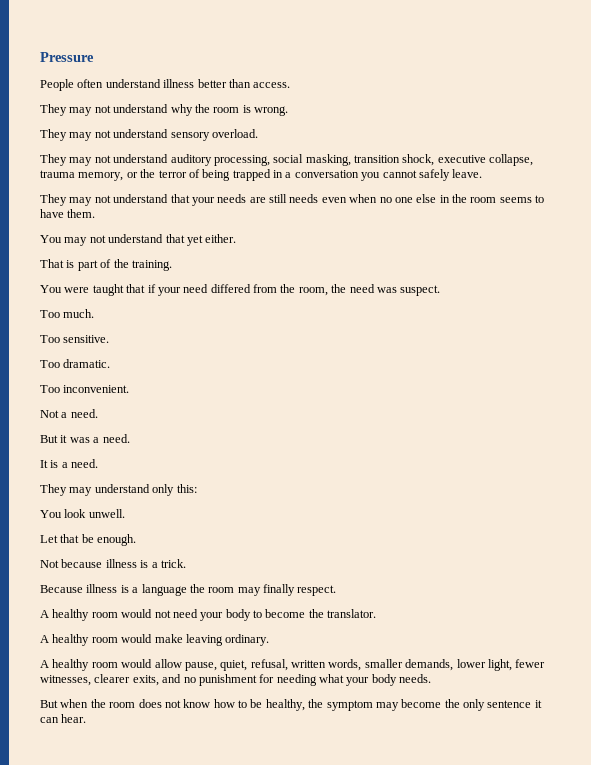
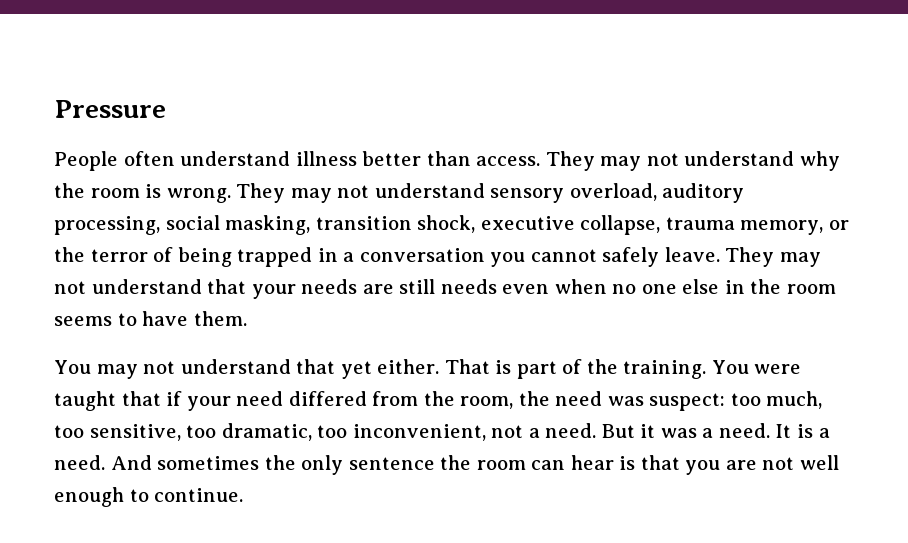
(291, 85) // -> (541, 161) none
(288, 111) // -> (231, 195) none
[211,129,258,138] [40,154,169,166] overload. // They may not understand -> [569,183,657,201] overload,
(483, 173) // -> (720, 254) none
(237, 238) // -> (440, 366) none
(172, 265) // -> (707, 369) none
[400,285,441,296] [40,309,95,318] [40,335,110,343] [40,359,111,368] [40,385,130,393] [40,409,98,418] suspect. // Too much. // Too sensitive. // Too dramatic. // Too inconvenient. // Not a need. // -> [649,391,823,411] [54,423,597,441] suspect: too much, too sensitive, too dramatic, too inconvenient, not a need.
(130, 438) // -> (770, 430) none
[40,484,197,496] [40,509,125,518] [40,534,137,546] [40,559,186,568] [40,584,337,596] [40,609,377,621] [40,634,270,646] [40,659,546,671] [40,674,432,686] [40,699,542,711] [40,714,87,723] // They may understand only this: // You look unwell. // Let that be enough. // Not because illness is a trick. // Because illness is a language the room may finally respect. // A healthy room would not need your body to become the translator. // A healthy room would make leaving ordinary. // A healthy room would allow pause, quiet, refusal, written words, smaller demands, lower light, fewer witnesses, clearer exits, and no punishment for needing what your body needs. // But when the room does not know how to be healthy, the symptom may become the only sentence it can hear. -> [110,455,840,475] [54,487,244,507] And sometimes the only sentence the room can hear is that you are not well enough to continue.

